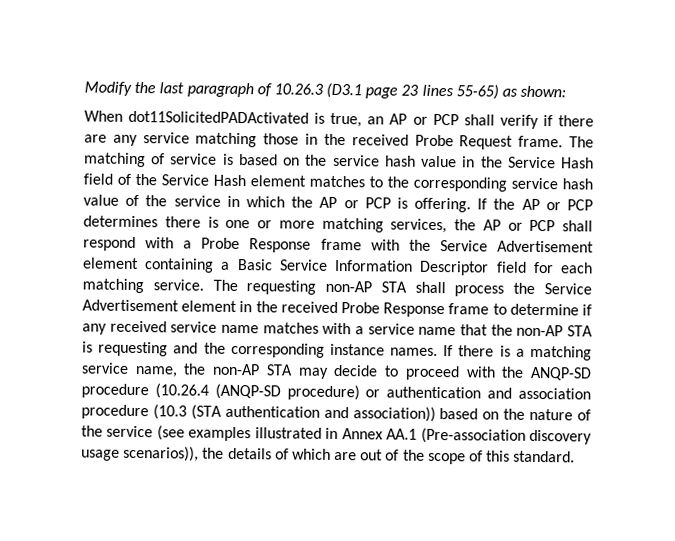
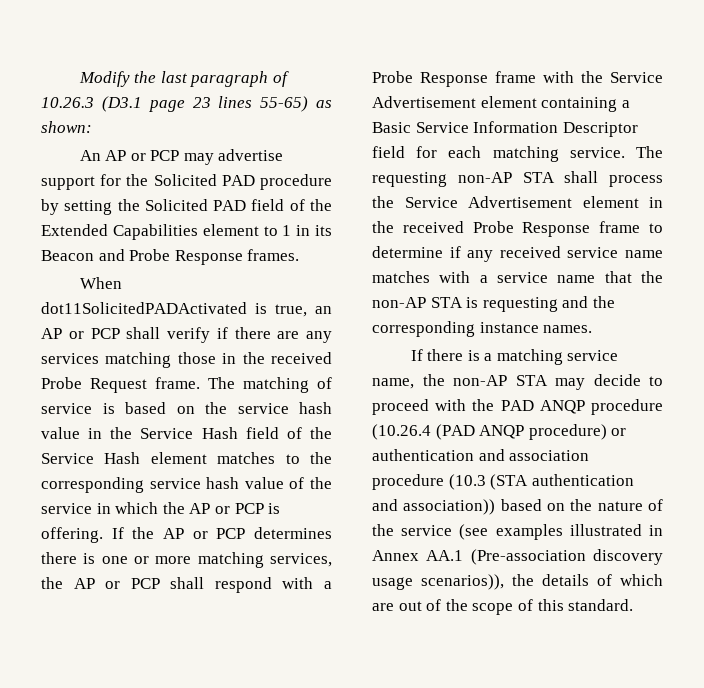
(567, 91) none -> [79,149,284,165] [41,174,332,190] [41,199,332,215] [41,224,332,240] [41,249,300,265] // An AP or PCP may advertise support for the Solicited PAD procedure by setting the Solicited PAD field of the Extended Capabilities element to 1 in its Beacon and Probe Response frames.
[142,132,190,144] service -> [41,353,99,364] services
(439, 352) none -> (593, 329) //
[530,366,592,381] [81,383,281,400] ANQP-SD procedure (10.26.4 (ANQP-SD -> [500,399,663,415] [372,424,525,440] PAD ANQP procedure (10.26.4 (PAD ANQP

